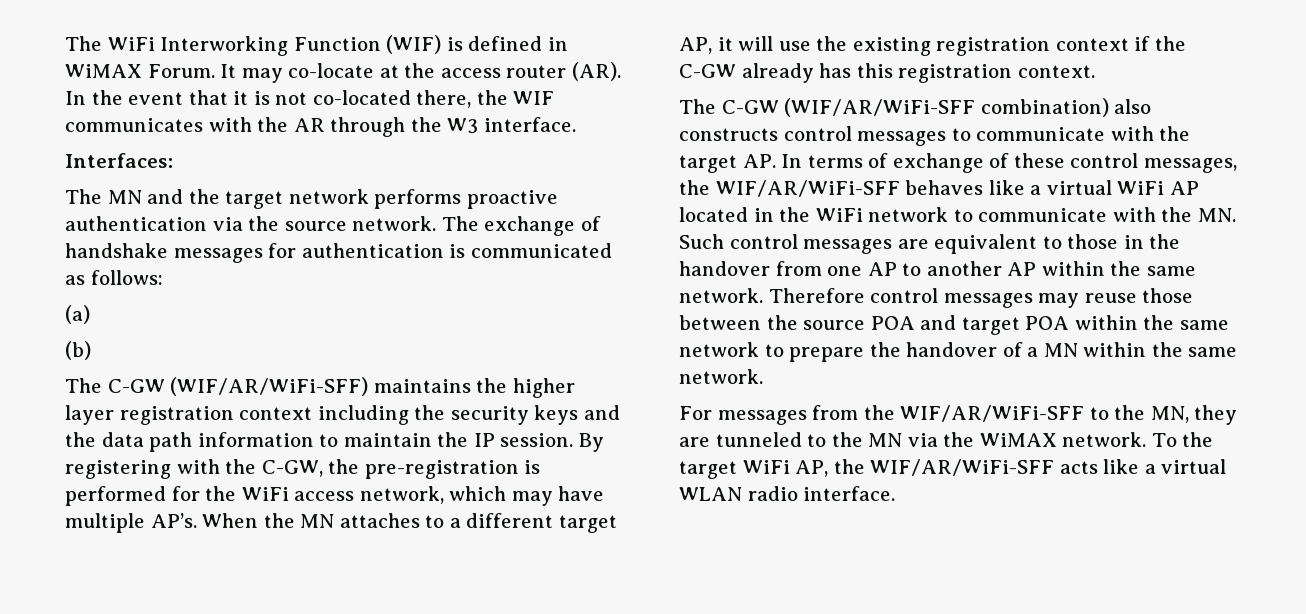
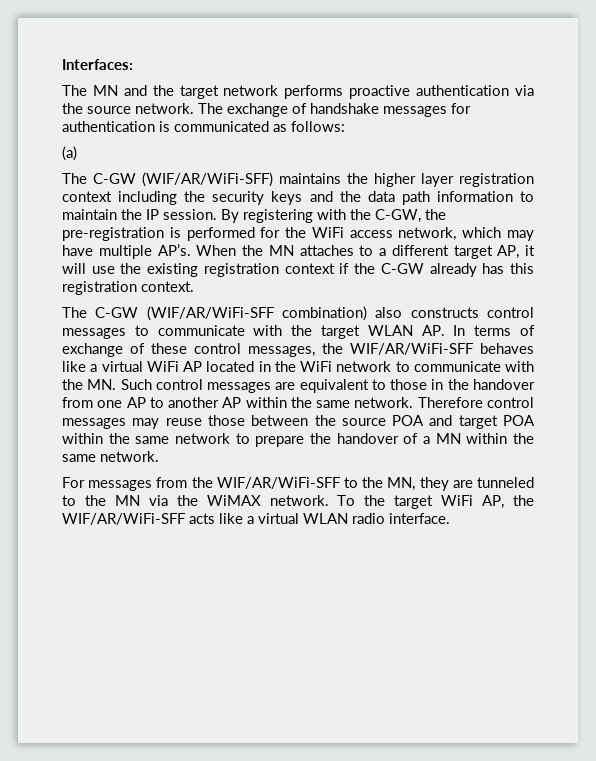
[65,35,568,56] [65,62,621,83] [65,90,555,108] [65,117,576,137] The WiFi Interworking Function (WIF) is defined in WiMAX Forum. It may co-locate at the access router (AR). In the event that it is not co-located there, the WIF communicates with the AR through the W3 interface. // -> (62, 64) none
[65,341,91,360] // (b) -> (77, 153) none
(737, 164) none -> [367,325,413,336] WLAN

